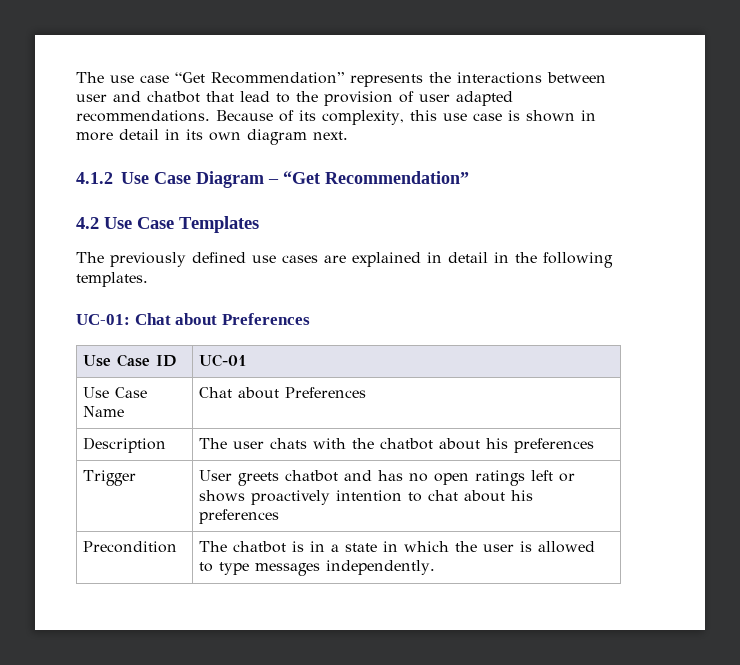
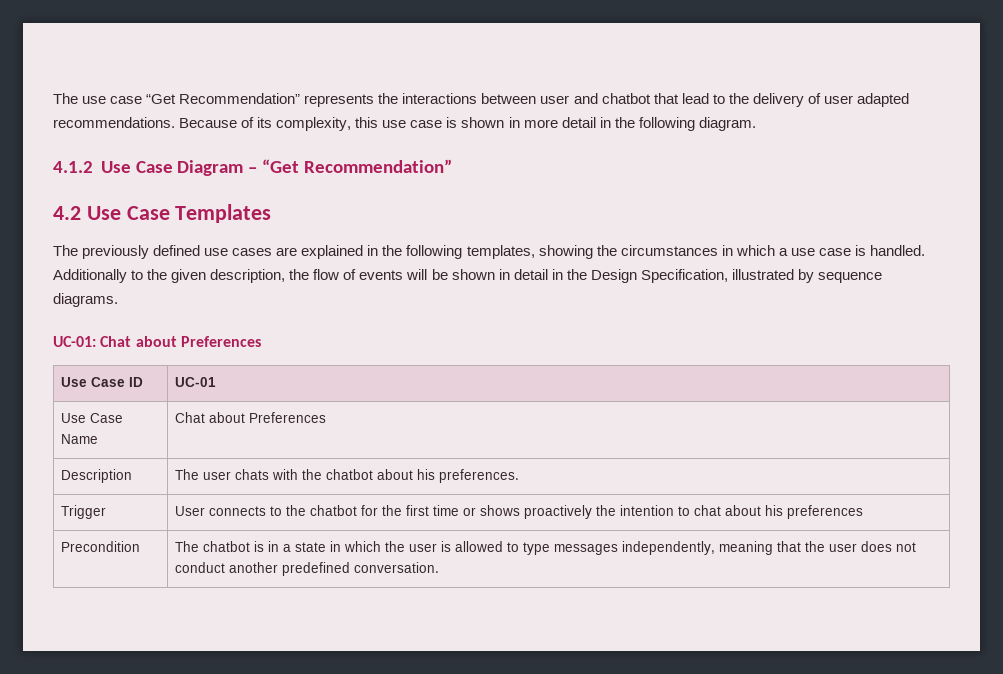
[324,91,393,106] provision -> [752,93,804,107] delivery
[186,129,348,145] its own diagram next. -> [614,117,756,131] the following diagram.
[448,252,613,268] [76,272,148,287] detail in the following templates. -> [382,245,925,259] [53,269,882,283] [53,293,118,307] the following templates, showing the circumstances in which a use case is handled. Additionally to the given description, the flow of events will be shown in detail in the Design Specification, illustrated by sequence diagrams.
[514,438,595,453] preferences -> [439,469,520,483] preferences.
[238,470,554,486] greets chatbot and has no open ratings left -> [209,505,460,516] connects to the chatbot for the first time
(331, 497) none -> [596,505,617,516] the
[326,560,436,575] independently. -> [622,541,917,555] [175,562,440,576] independently, meaning that the user does not conduct another predefined conversation.

